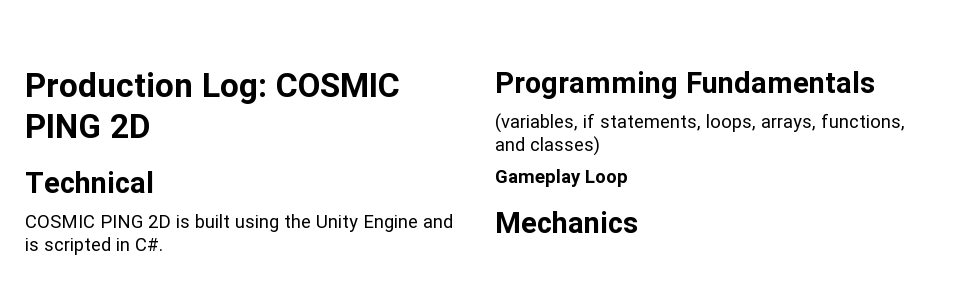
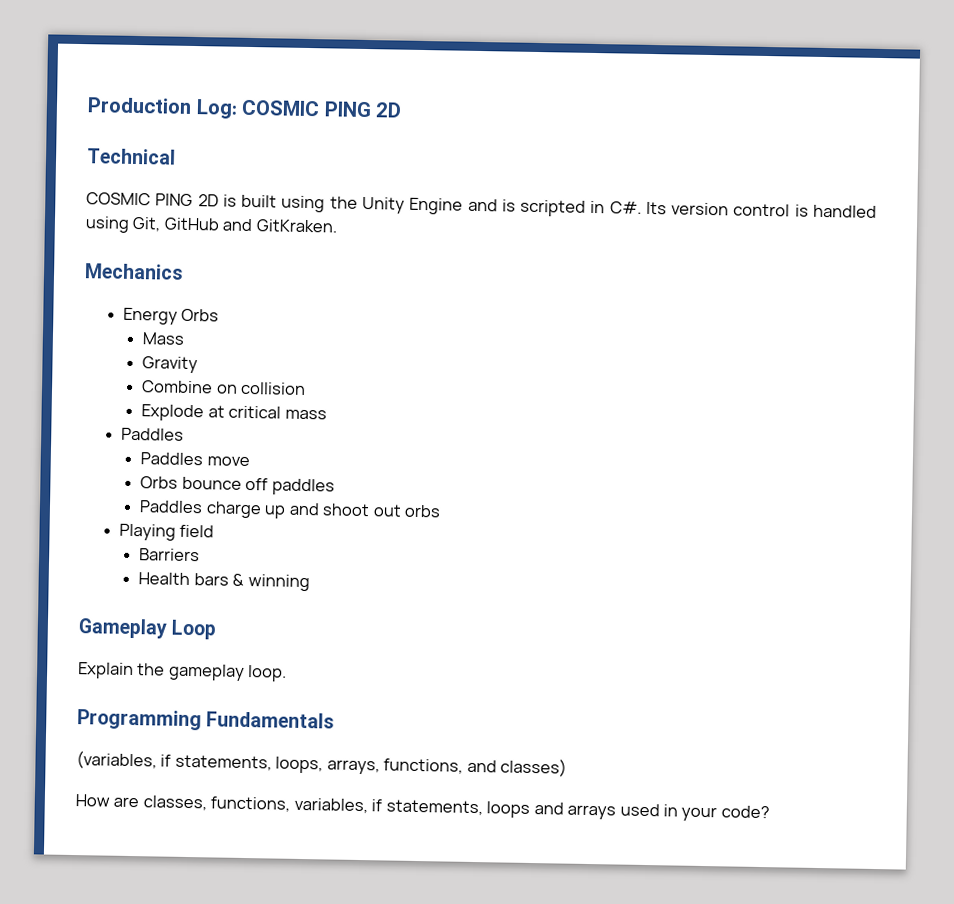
(163, 244) none -> [645,201,878,218] [85,216,338,233] [84,263,183,280] [122,307,220,325] [142,332,186,345] [142,356,199,374] [141,380,307,396] [141,404,327,422] [120,427,184,441] [140,452,250,467] [140,476,335,496] [139,500,442,519] [118,523,215,541] [139,548,201,562] [138,572,310,592] [78,618,218,640] [77,662,288,682] Its version control is handled using Git, GitHub and GitKraken. // Mechanics // Energy Orbs // Mass // Gravity // Combine on collision // Explode at critical mass // Paddles // Paddles move // Orbs bounce off paddles // Paddles charge up and shoot out orbs // Playing field // Barriers // Health bars & winning // Gameplay Loop // Explain the gameplay loop.
[495,169,628,187] [495,211,638,233] Gameplay Loop // Mechanics -> [75,794,770,822] How are classes, functions, variables, if statements, loops and arrays used in your code?

